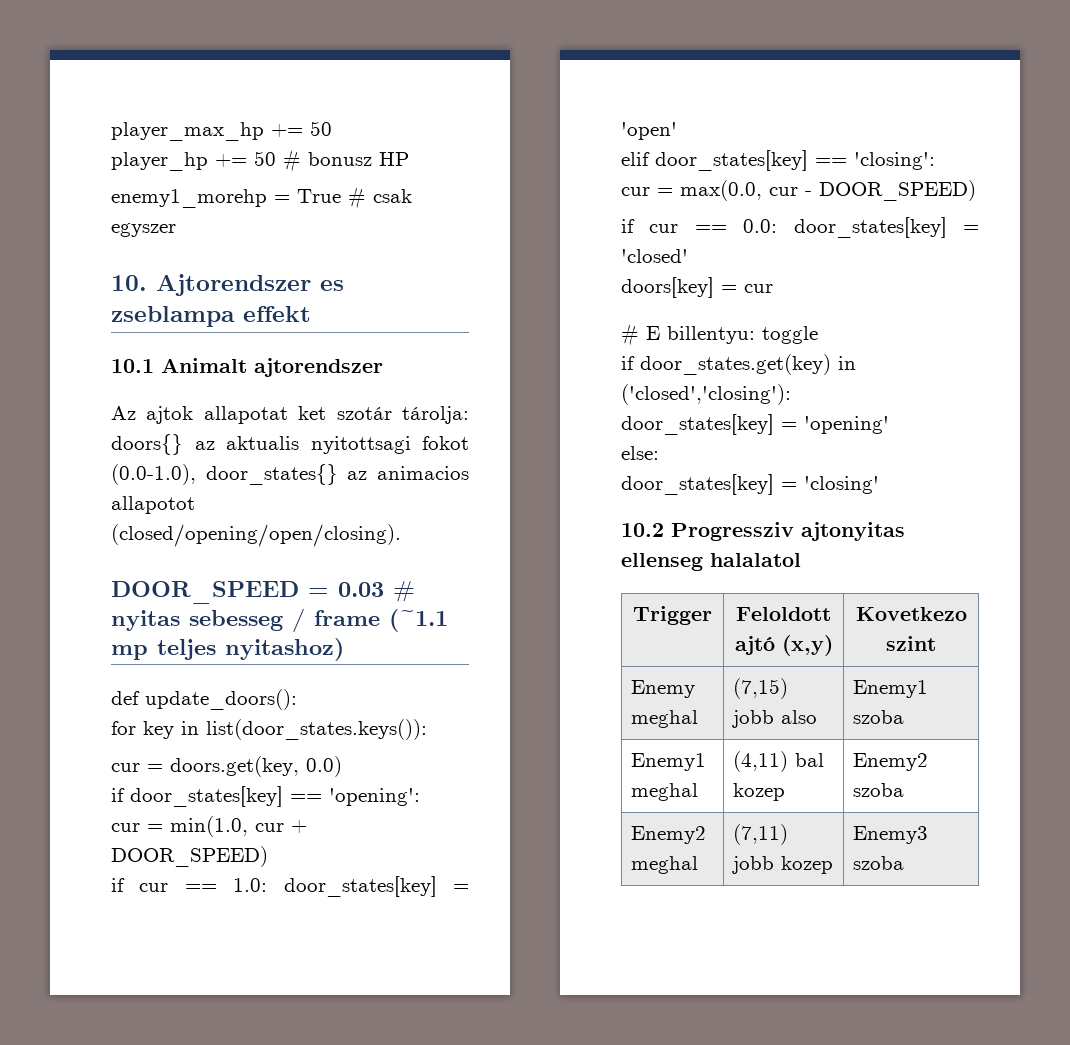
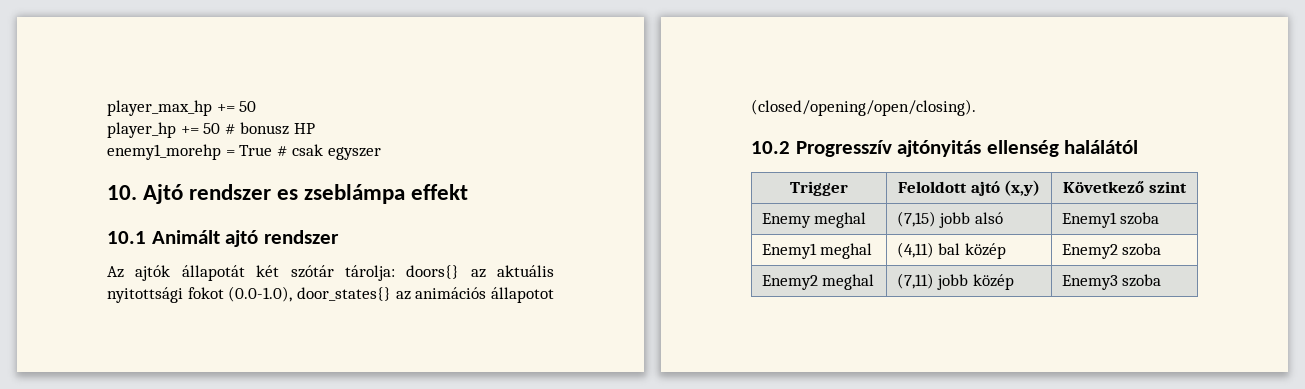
[156,274,344,296] [111,306,311,327] [111,358,383,377] [111,406,392,424] Ajtorendszer es zseblampa effekt // 10.1 Animalt ajtorendszer // Az ajtok allapotat ket szotár -> [143,184,469,204] [107,230,339,247] [107,265,334,281] Ajtó rendszer es zseblámpa effekt // 10.1 Animált ajtó rendszer // Az ajtók állapotát két szótár
[226,436,411,454] aktualis nyitottsagi -> [497,265,554,277] [107,287,183,303] aktuális nyitottsági
[377,466,470,480] [111,496,195,514] animacios allapotot -> [415,287,554,303] animációs állapotot
[111,581,415,604] [111,608,448,633] [111,638,344,661] [111,689,297,710] [111,719,427,740] [111,756,342,777] [111,786,420,807] [111,816,307,837] [111,846,268,867] [111,876,469,897] [621,122,677,140] [621,150,935,171] [621,180,976,201] [621,217,979,238] [621,249,688,263] [621,277,773,298] [621,323,818,346] [621,354,856,375] [621,384,791,405] [621,414,889,435] [621,446,659,460] [621,474,879,495] [621,522,905,541] [621,553,801,571] DOOR_SPEED = 0.03 # nyitas sebesseg / frame (~1.1 mp teljes nyitashoz) // def update_doors(): // for key in list(door_states.keys()): // cur = doors.get(key, 0.0) // if door_states[key] == 'opening': // cur = min(1.0, cur + DOOR_SPEED) // if cur == 1.0: door_states[key] = 'open' // elif door_states[key] == 'closing': // cur = max(0.0, cur - DOOR_SPEED) // if cur == 0.0: door_states[key] = 'closed' // doors[key] = cur // # E billentyu: toggle // if door_states.get(key) in ('closed','closing'): // door_states[key] = 'opening' // else: // door_states[key] = 'closing' // 10.2 Progressziv ajtonyitas ellenseg halalatol -> [751,140,1139,157] 10.2 Progresszív ajtónyitás ellenség halálától
[855,607,967,621] Kovetkezo -> [1063,181,1145,193] Következő
[780,710,817,724] also -> [974,212,1003,224] alsó
[732,783,785,801] kozep -> [964,243,1006,259] közép
[780,856,833,874] kozep -> [972,274,1014,290] közép

